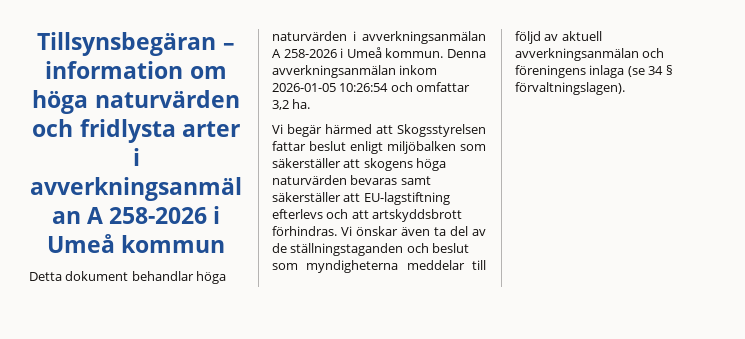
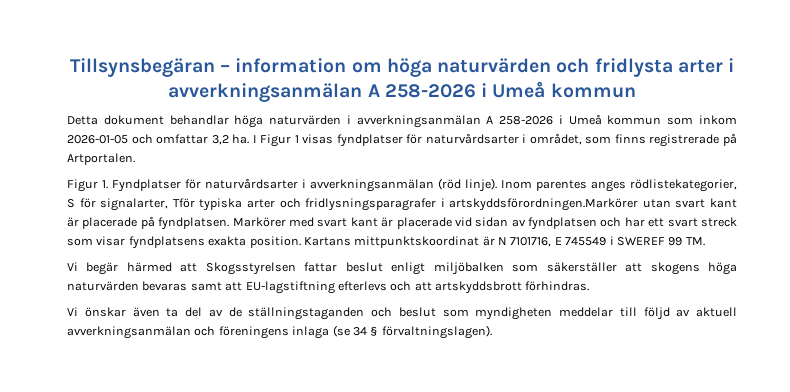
[385,48,486,58] [272,65,396,78] kommun. Denna avverkningsanmälan -> [607,115,694,125] kommun som
[339,83,389,92] 10:26:54 -> (128, 139) none
(311, 104) none -> [252,133,737,147] [67,153,135,165] [67,178,737,192] [67,198,738,211] [67,216,738,230] [67,236,705,249] I Figur 1 visas fyndplatser för naturvårdsarter i området, som finns registrerade på Artportalen. // Figur 1. Fyndplatser för naturvårdsarter i avverkningsanmälan (röd linje). Inom parentes anges rödlistekategorier, S för signalarter, Tför typiska arter och fridlysningsparagrafer i artskyddsförordningen.Markörer utan svart kant är placerade på fyndplatsen. Markörer med svart kant är placerade vid sidan av fyndplatsen och har ett svart streck som visar fyndplatsens exakta position. Kartans mittpunktskoordinat är N 7101716, E 745549 i SWEREF 99 TM.
[272,192,341,202] säkerställer -> (222, 286) none
(337, 231) none -> (590, 286) //
[306,260,399,273] myndigheterna -> [475,307,553,320] myndigheten

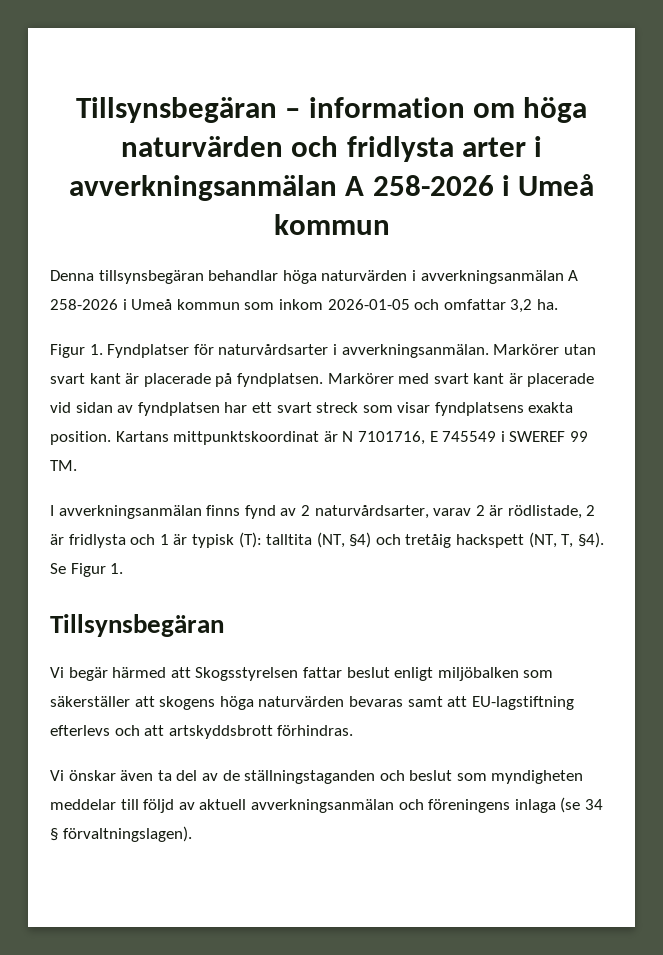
[67,115,164,125] Detta dokument -> [50,270,204,284] Denna tillsynsbegäran
[252,133,737,147] [67,153,135,165] I Figur 1 visas fyndplatser för naturvårdsarter i området, som finns registrerade på Artportalen. -> (558, 304) none
[310,178,737,192] [67,198,639,211] avverkningsanmälan (röd linje). Inom parentes anges rödlistekategorier, S för signalarter, Tför typiska arter och fridlysningsparagrafer i artskyddsförordningen.Markörer -> [341,344,560,358] avverkningsanmälan. Markörer
[600,217,622,227] och -> (220, 409) none
(705, 241) none -> [50,505,596,519] [50,532,604,548] [50,563,124,577] [50,614,224,637] // I avverkningsanmälan finns fynd av 2 naturvårdsarter, varav 2 är rödlistade, 2 är fridlysta och 1 är typisk (T): talltita (NT, §4) och tretåig hackspett (NT, T, §4). Se Figur 1. // Tillsynsbegäran

